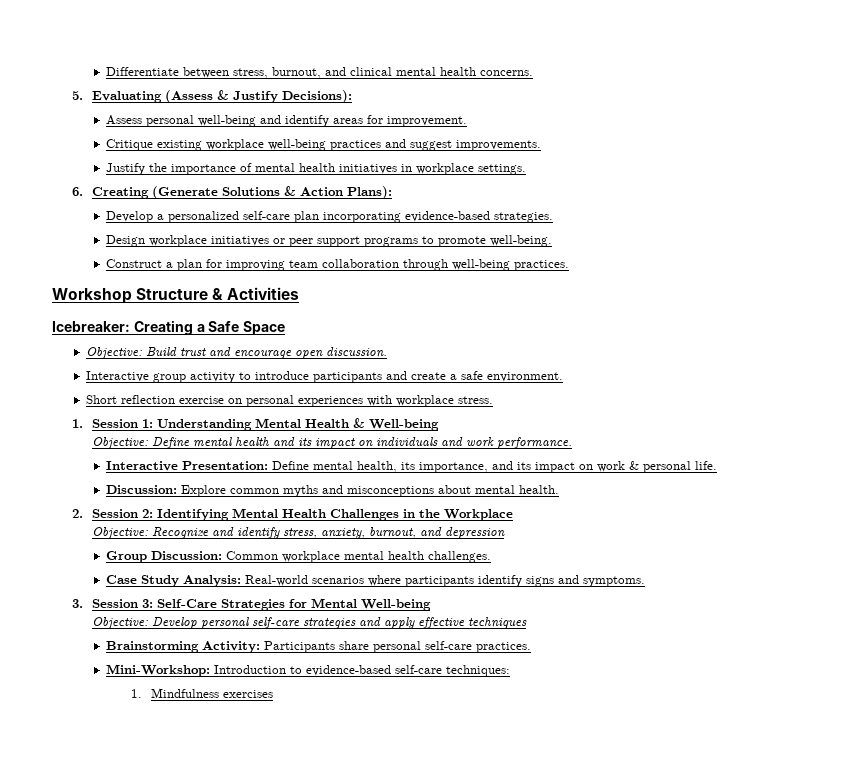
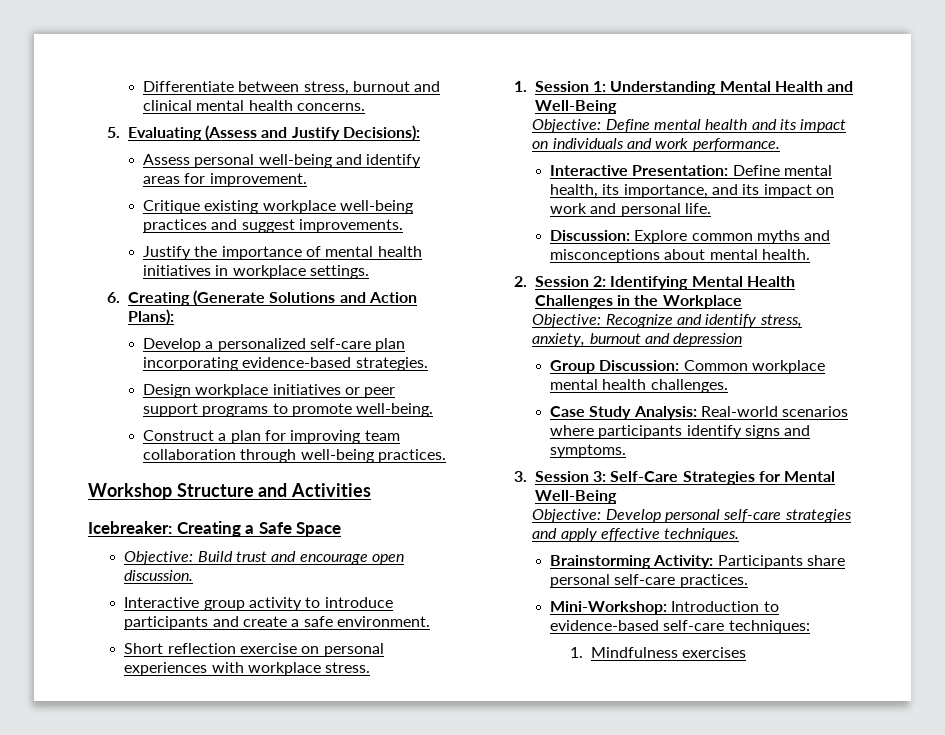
[271,67,321,79] burnout, -> [352,81,410,92] burnout
[216,90,229,100] & -> [261,127,288,138] and
[283,186,296,196] & -> [339,292,366,303] and
[212,288,224,300] & -> [258,483,288,497] and
[352,418,439,431] & Well-being -> [827,81,854,92] [534,100,617,114] and Well-Being
[628,461,639,470] & -> [590,203,617,214] and
[368,527,416,539] burnout, -> [589,333,641,344] burnout
[360,599,431,611] Well-being -> [534,490,617,504] Well-Being
[467,617,527,629] techniques -> [664,528,740,542] techniques.

